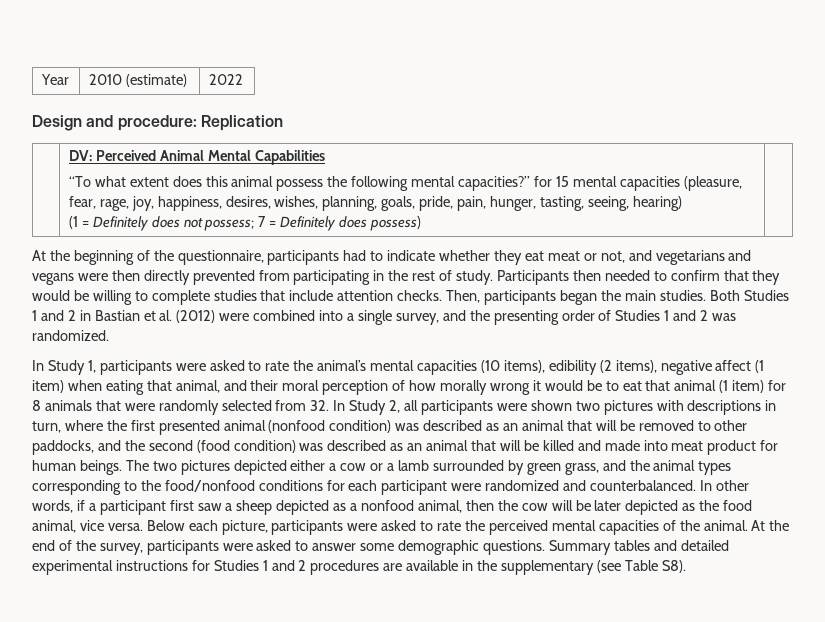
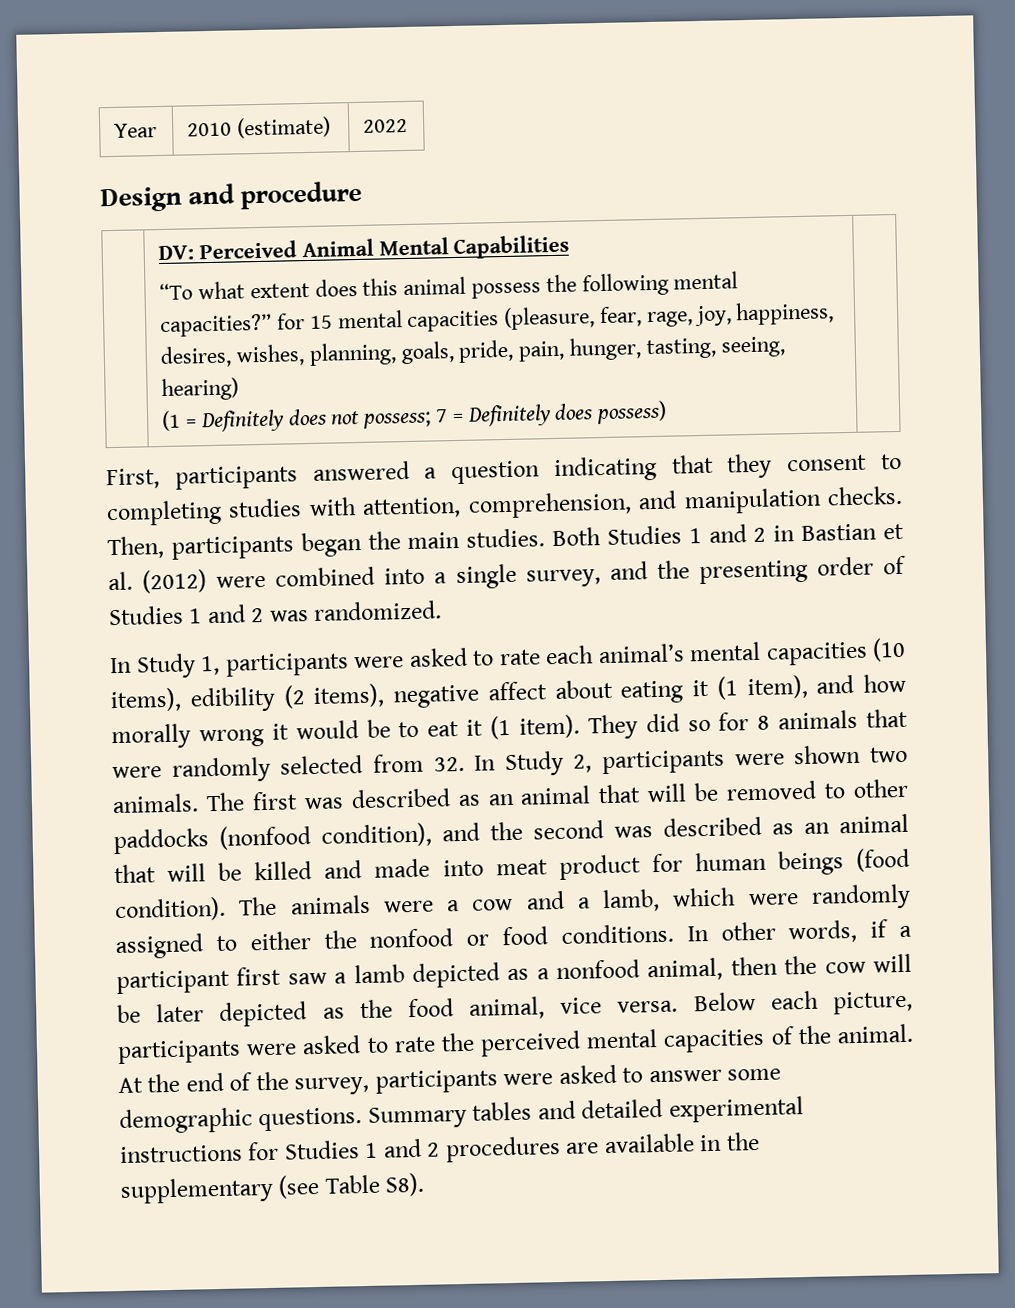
[117,115,283,131] procedure: Replication -> [240,180,363,210] procedure
[32,250,752,265] [32,270,781,285] [32,290,394,305] At the beginning of the questionnaire, participants had to indicate whether they eat meat or not, and vegetarians and vegans were then directly prevented from participating in the rest of study. Participants then needed to confirm that they would be willing to complete studies that include attention -> [106,453,903,490] [106,487,822,527] First, participants answered a question indicating that they consent to completing studies with attention, comprehension, and manipulation
[293,360,314,371] the -> [545,645,594,665] each
[755,360,765,373] [32,380,406,395] (1 item) when eating that animal, and their moral perception of -> [554,674,855,704] about eating it (1 item), and
[645,380,765,393] that animal (1 item) -> [466,713,711,740] it (1 item). They did so
[404,400,419,411] all -> (593, 763) none
[603,400,777,415] [32,420,392,435] pictures with descriptions in turn, where the first presented animal (nonfood condition) -> [112,791,298,814] animals. The first
[32,440,94,455] paddocks, -> [113,822,432,855] paddocks (nonfood condition),
[196,440,296,453] (food condition) -> (604, 830) none
[79,460,732,475] [32,480,697,495] beings. The two pictures depicted either a cow or a lamb surrounded by green grass, and the animal types corresponding to the food/nonfood conditions for each participant were randomized and counterbalanced. -> [777,847,911,876] [114,883,911,923] [115,923,674,960] beings (food condition). The animals were a cow and a lamb, which were randomly assigned to either the nonfood or food conditions.
[236,500,273,515] sheep -> [353,964,405,984] lamb

